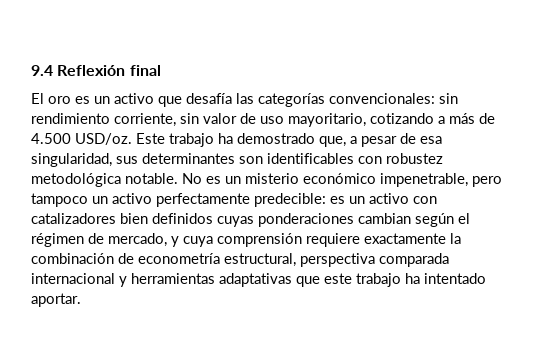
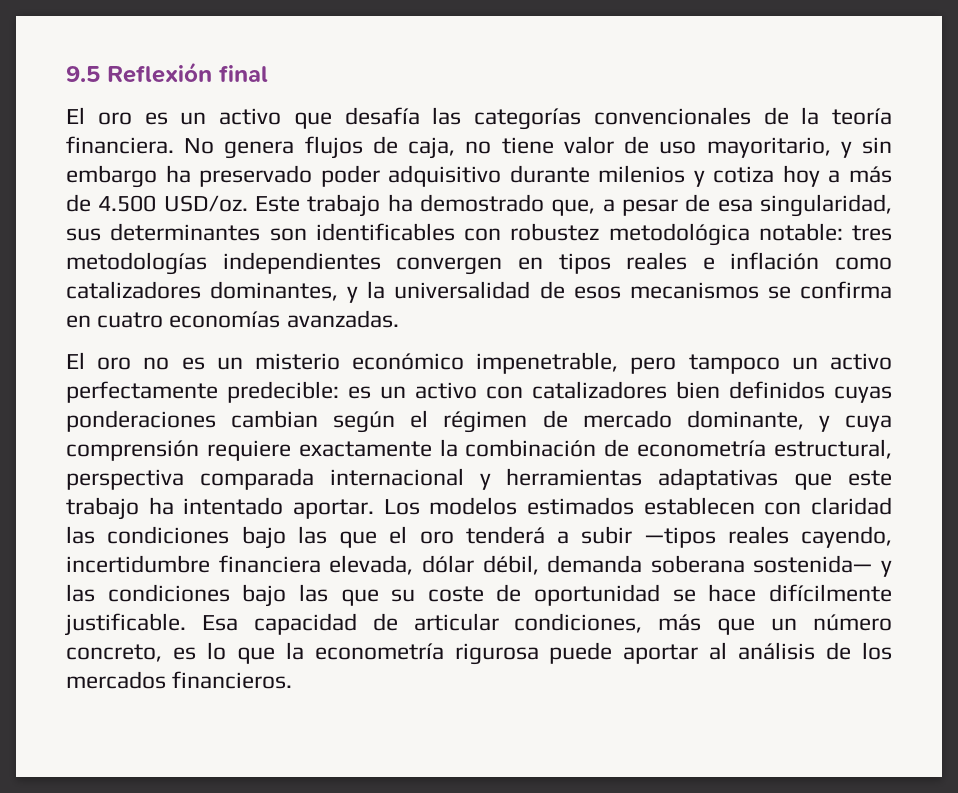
[31,65,53,76] 9.4 -> [66,66,100,82] 9.5
[329,93,458,104] [31,113,434,127] convencionales: sin rendimiento corriente, sin valor de uso mayoritario, cotizando -> [593,107,892,125] [66,136,893,159] [66,165,820,188] convencionales de la teoría financiera. No genera flujos de caja, no tiene valor de uso mayoritario, y sin embargo ha preservado poder adquisitivo durante milenios y cotiza hoy
[125,173,202,184] notable. No -> [758,223,892,241] [66,252,892,275] [66,281,892,303] [66,310,399,328] [66,352,170,370] notable: tres metodologías independientes convergen en tipos reales e inflación como catalizadores dominantes, y la universalidad de esos mecanismos se confirma en cuatro economías avanzadas. // El oro no
[108,233,167,247] mercado, -> [582,410,804,430] mercado dominante,
(81, 300) none -> [383,497,892,515] [66,526,892,549] [66,555,892,577] [66,584,892,607] [65,613,893,636] [66,642,892,665] [66,671,293,689] Los modelos estimados establecen con claridad las condiciones bajo las que el oro tenderá a subir —tipos reales cayendo, incertidumbre financiera elevada, dólar débil, demanda soberana sostenida— y las condiciones bajo las que su coste de oportunidad se hace difícilmente justificable. Esa capacidad de articular condiciones, más que un número concreto, es lo que la econometría rigurosa puede aportar al análisis de los mercados financieros.

